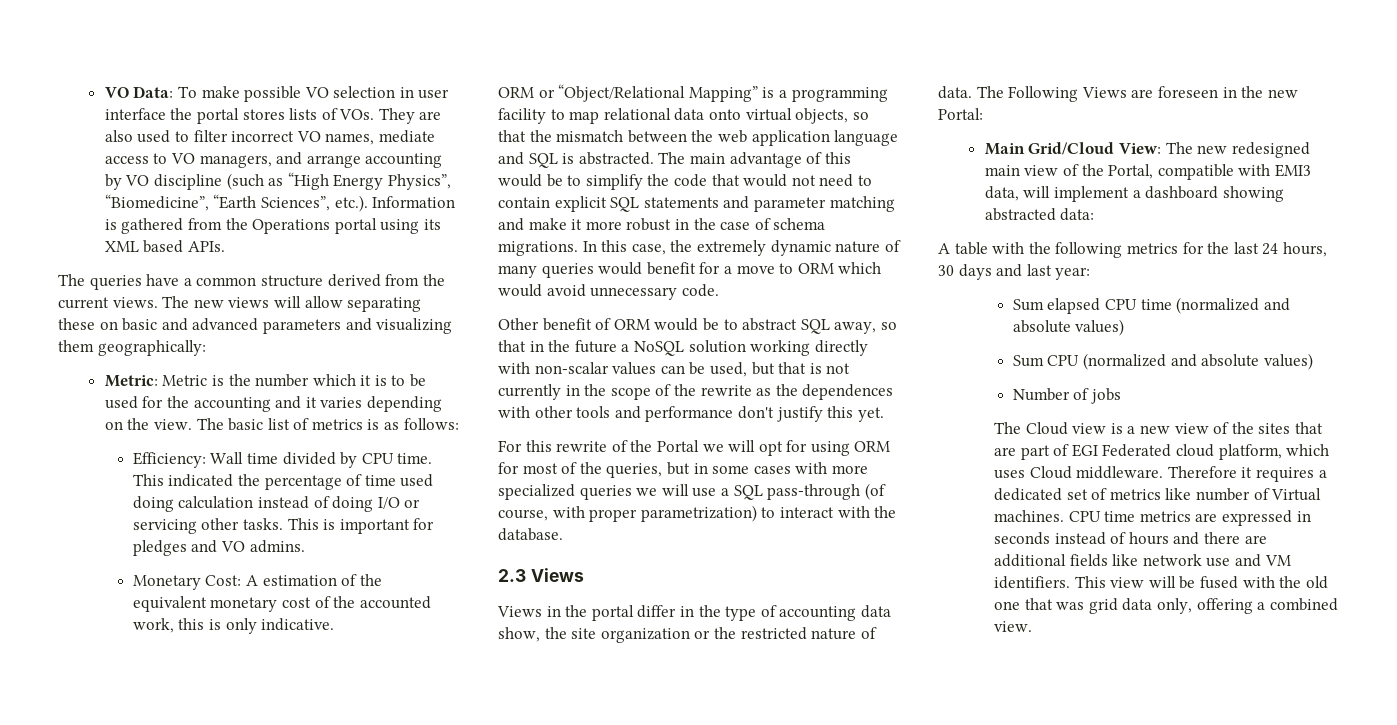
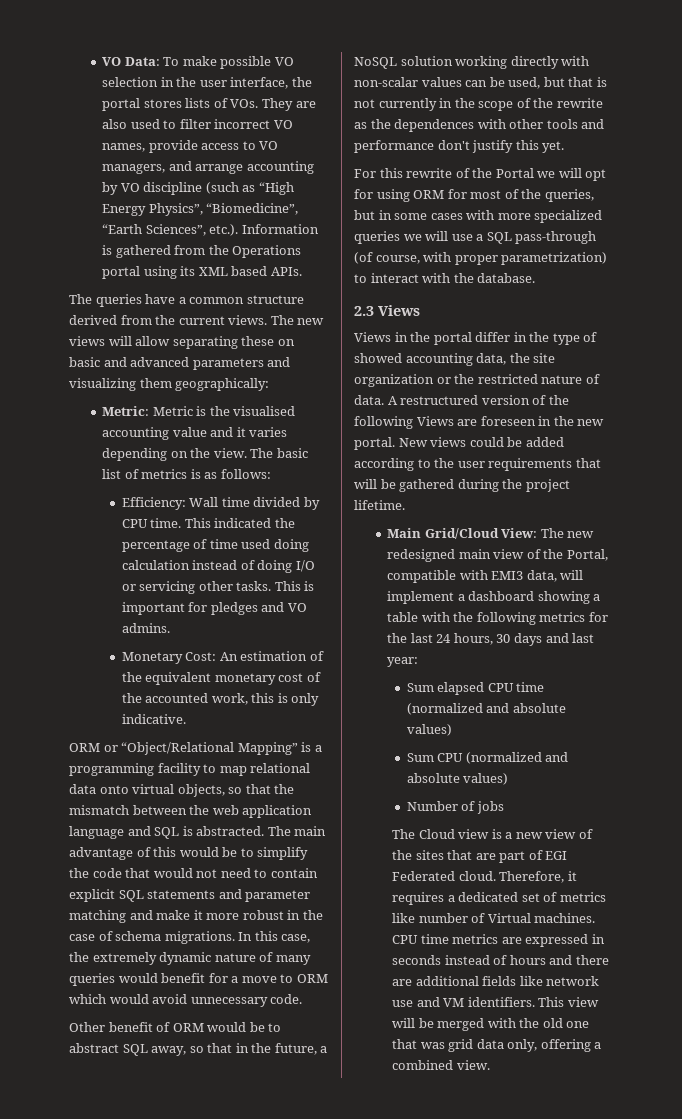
[418,89,450,99] [104,108,166,120] user interface -> [176,77,289,89] the user interface,
[378,130,435,143] mediate -> [148,140,198,153] provide
[255,374,427,387] [104,396,271,412] number which it is to be used for the accounting -> [233,406,296,416] [102,427,207,440] visualised accounting value
[246,575,259,586] A -> [219,652,238,661] An
[574,340,617,353] future -> [274,1043,317,1055] future,
[779,605,891,621] [498,627,540,642] accounting data show, -> [354,353,507,366] showed accounting data,
[976,86,1079,102] The Following -> [387,395,569,405] [354,416,413,429] A restructured version of the following
[938,108,983,120] Portal: -> [354,437,564,450] [354,458,601,471] [354,479,570,492] [354,500,405,510] portal. New views could be added according to the user requirements that will be gathered during the project lifetime.
[984,208,1095,221] [938,243,950,254] abstracted data: // A -> [593,594,601,601] a
[1176,444,1330,460] [994,466,1237,479] cloud platform, which uses Cloud middleware. Therefore -> [458,871,565,883] cloud. Therefore,
[1200,576,1239,589] fused -> [437,1018,485,1031] merged

